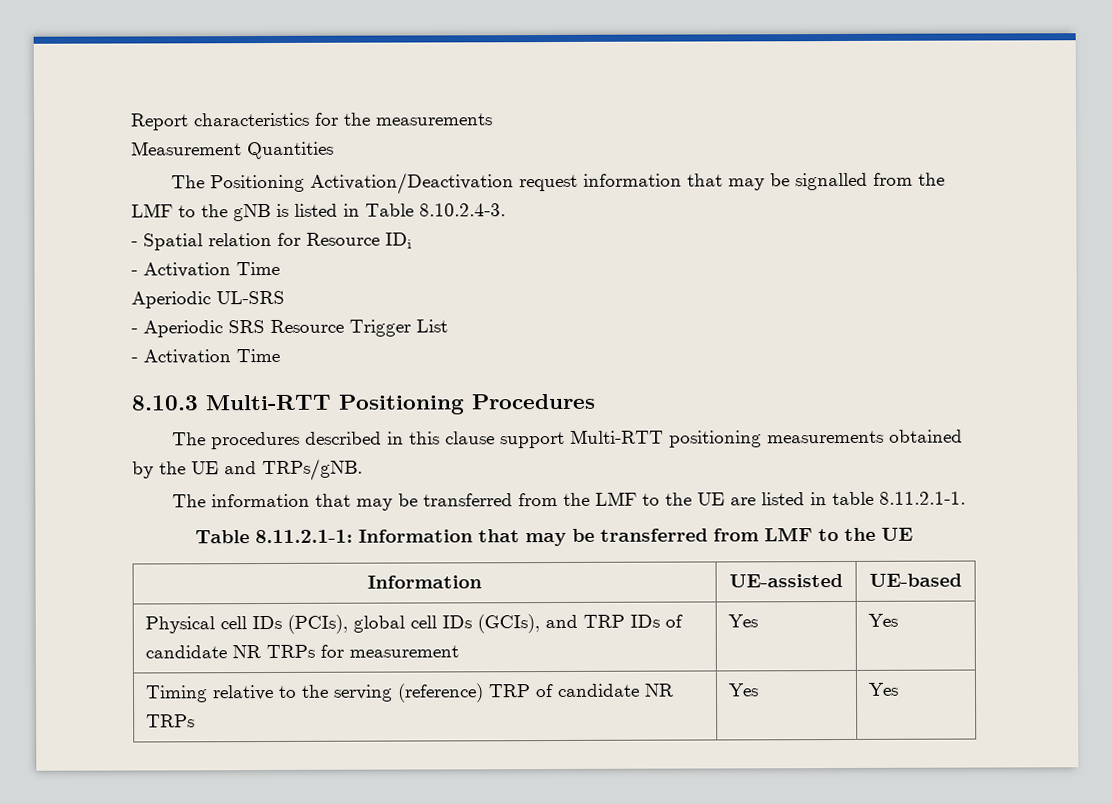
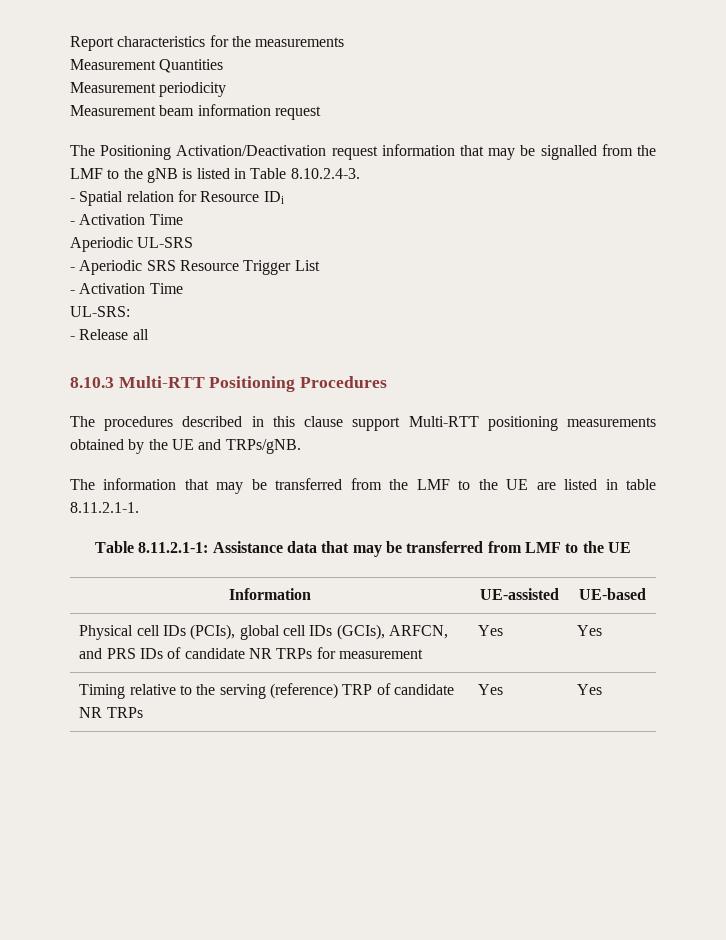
(334, 150) none -> [70,82,227,97] [70,104,321,120] // Measurement periodicity // Measurement beam information request
(280, 355) none -> [70,306,130,317] [70,329,149,340] // UL-SRS: // - Release all
[358,529,473,543] Information -> [212,541,318,553] Assistance data
[544,614,625,629] and TRP -> [388,625,448,639] [79,648,136,659] ARFCN, and PRS

